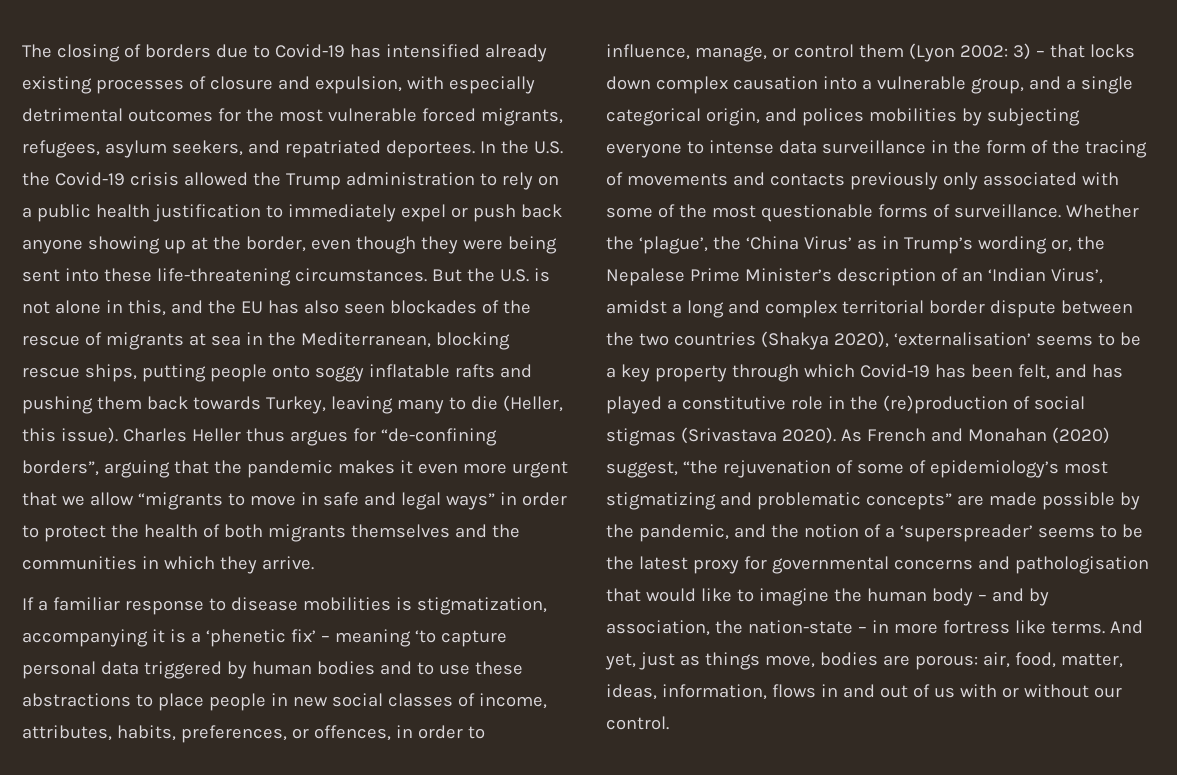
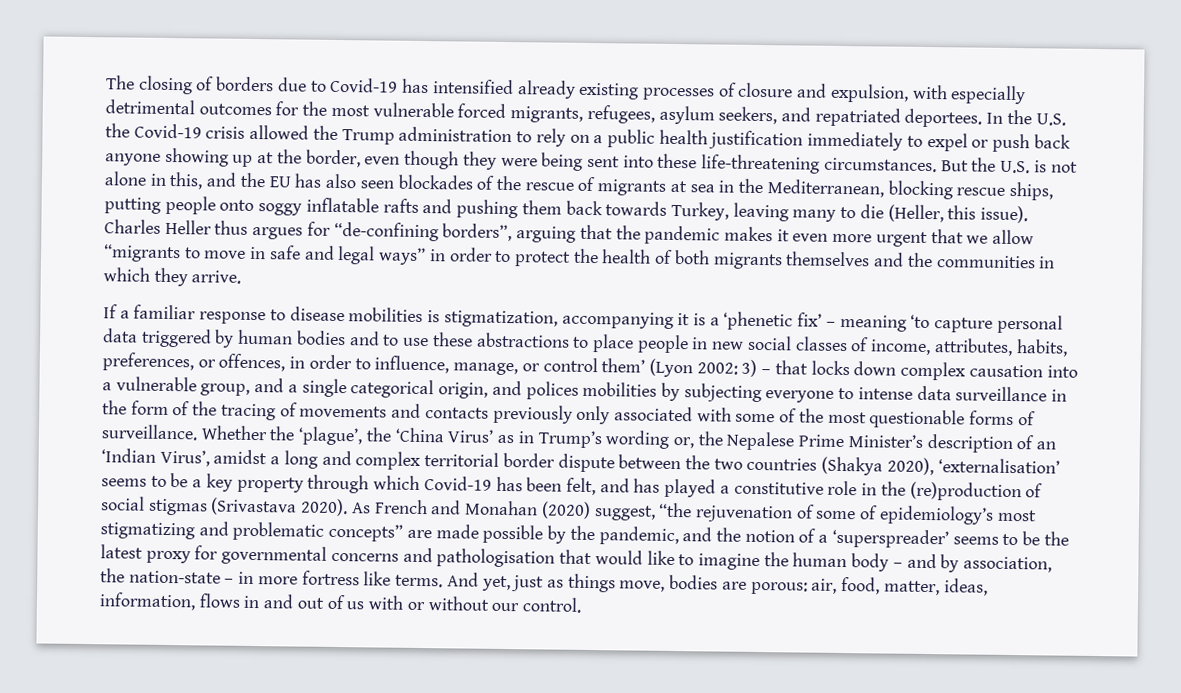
[265,204,396,222] to immediately -> [807,131,923,151] immediately to
[858,44,904,58] them -> [601,358,646,373] them’

